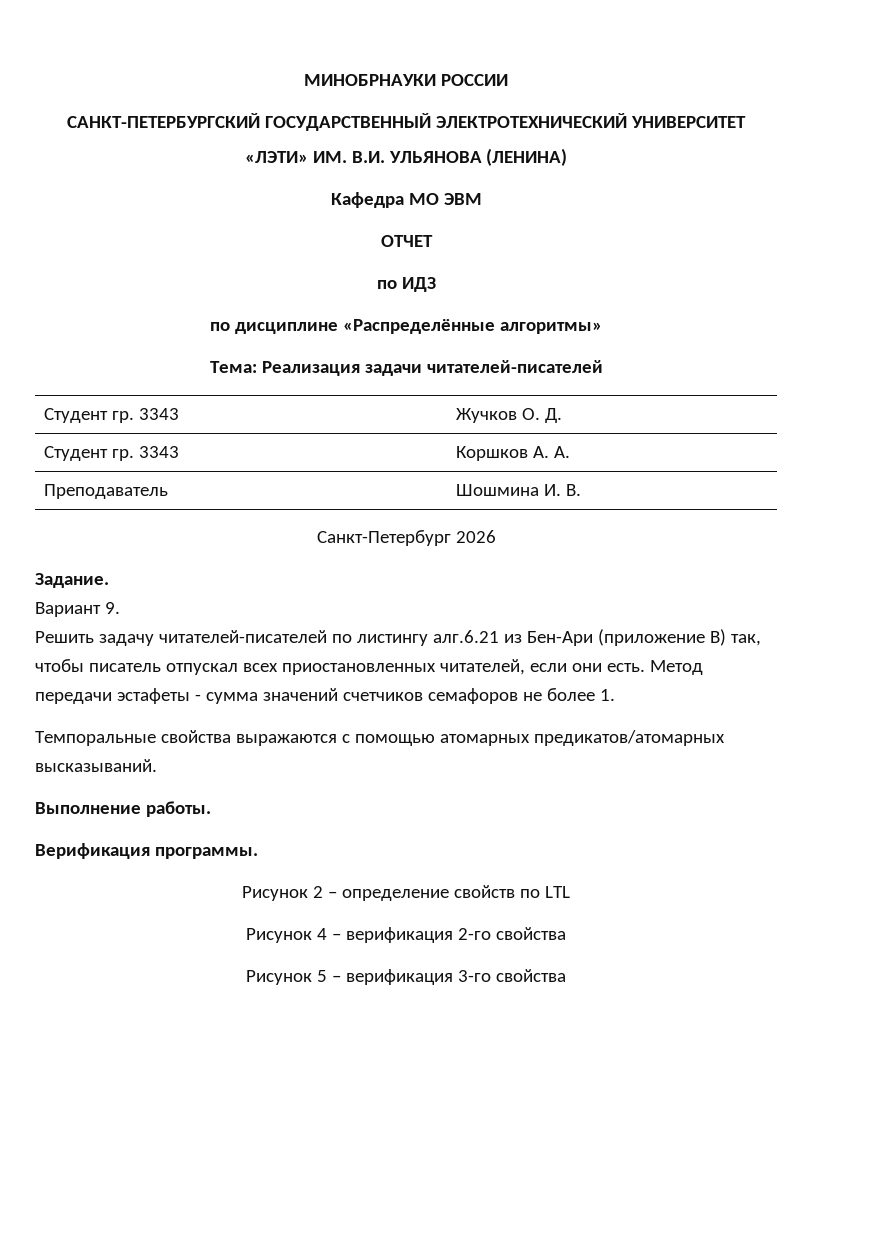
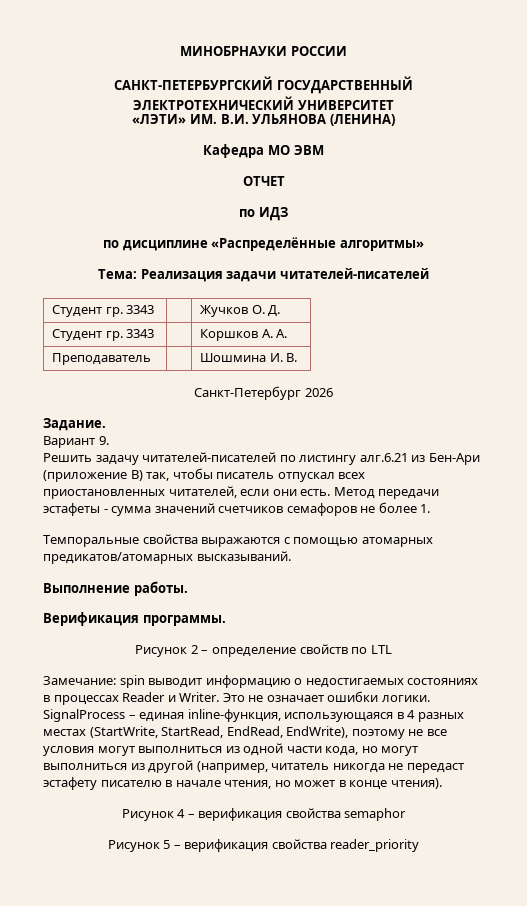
(570, 892) none -> [43,675,479,688] [43,691,430,705] [43,709,464,722] [43,726,447,739] [43,743,419,756] [43,760,464,773] [43,777,442,790] // Замечание: spin выводит информацию о недостигаемых состояниях в процессах Reader и Writer. Это не означает ошибки логики. SignalProcess – единая inline-функция, использующаяся в 4 разных местах (StartWrite, StartRead, EndRead, EndWrite), поэтому не все условия могут выполниться из одной части кода, но могут выполниться из другой (например, читатель никогда не передаст эстафету писателю в начале чтения, но может в конце чтения).
[457,927,566,940] 2-го свойства -> [285,808,407,821] свойства semaphor
[457,969,566,982] 3-го свойства -> [271,839,420,852] свойства reader_priority

